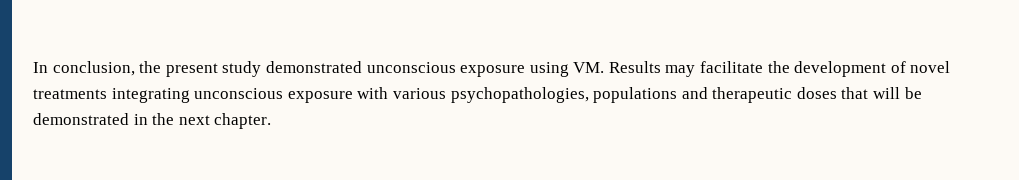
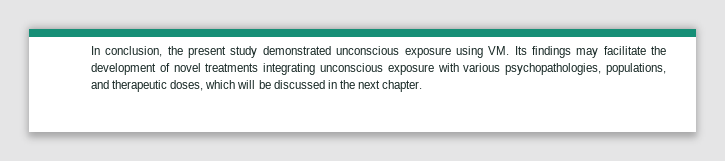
[608,61,661,73] Results -> [514,46,571,58] Its findings
[593,87,678,103] populations -> [606,63,666,75] populations,
[796,87,869,99] doses that -> [170,80,236,91] doses, which
[33,113,129,125] demonstrated -> [273,80,325,89] discussed

